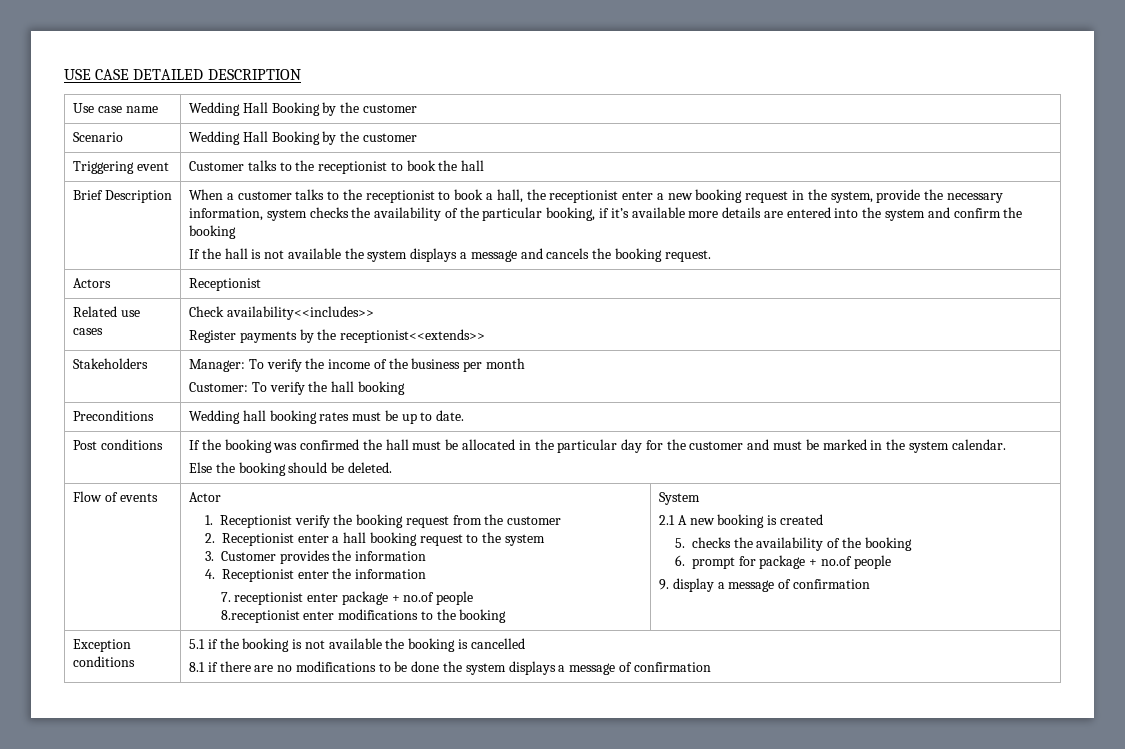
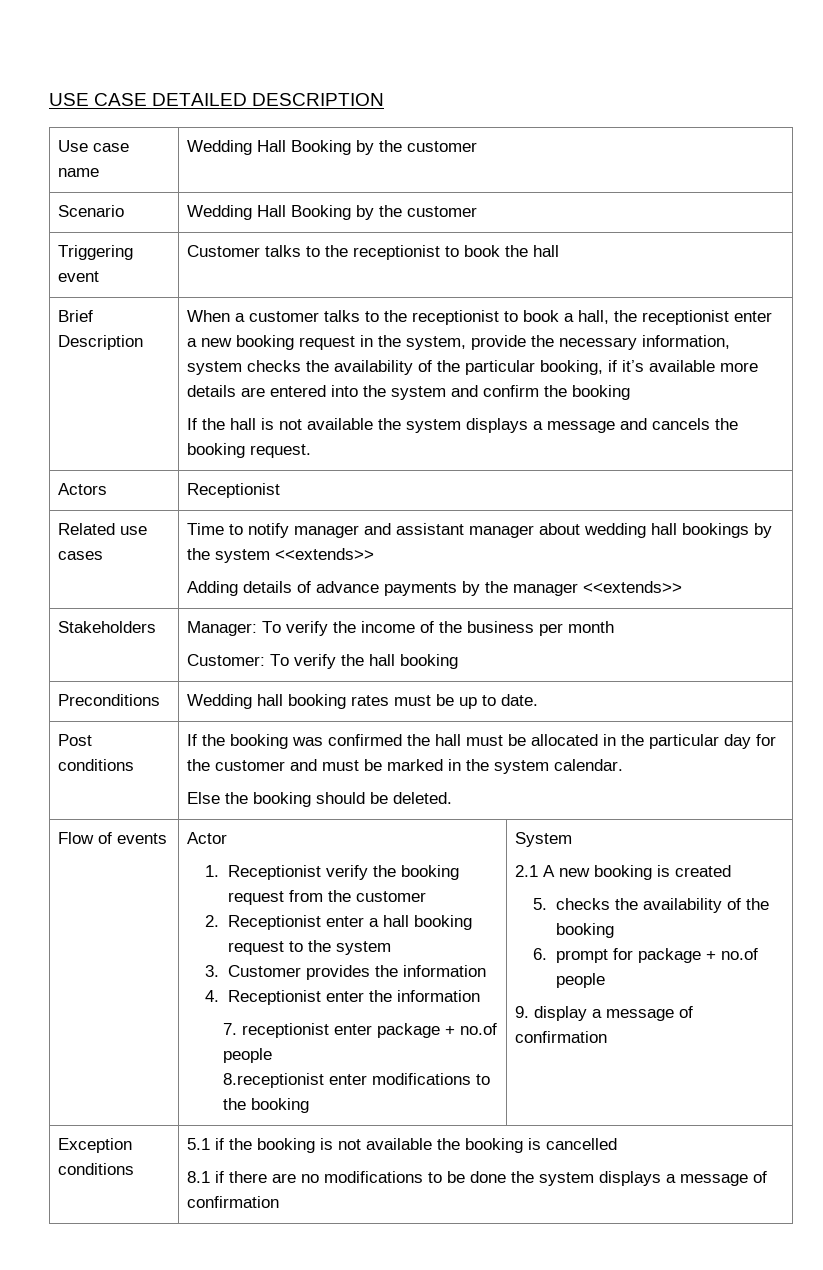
[188,306,374,320] [188,330,236,343] Check availability<<includes>> // Register -> [186,523,772,538] [186,548,374,563] [186,581,379,596] Time to notify manager and assistant manager about wedding hall bookings by the system <<extends>> // Adding details of advance
[340,329,486,343] receptionist<<extends>> -> [512,581,682,596] manager <<extends>>

